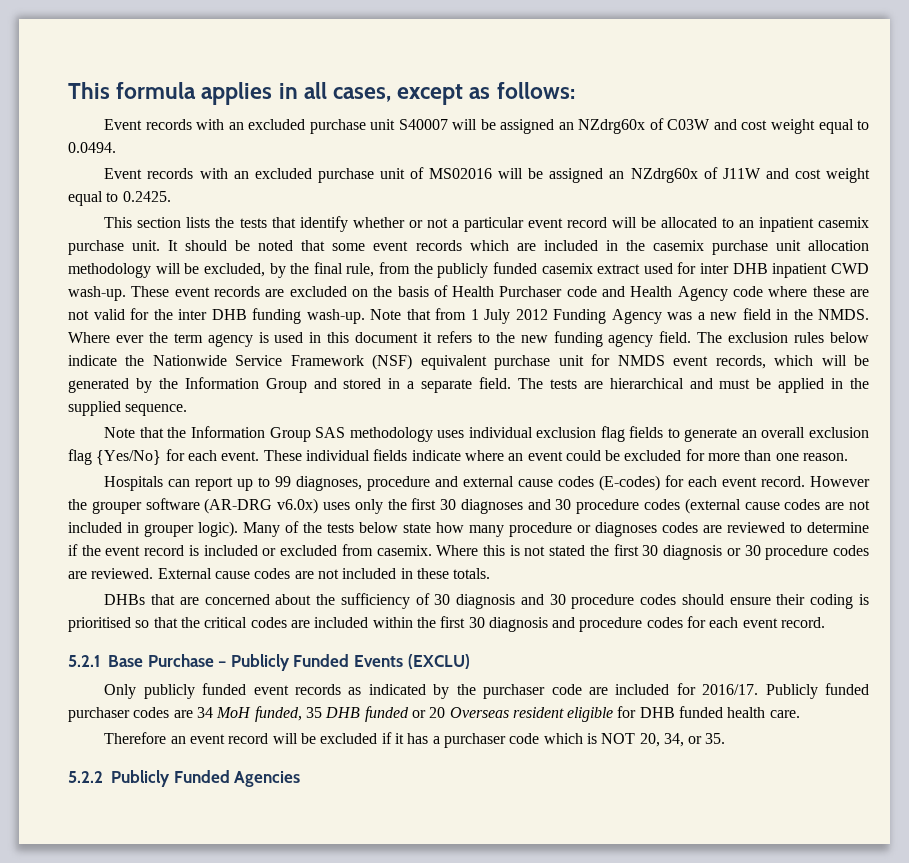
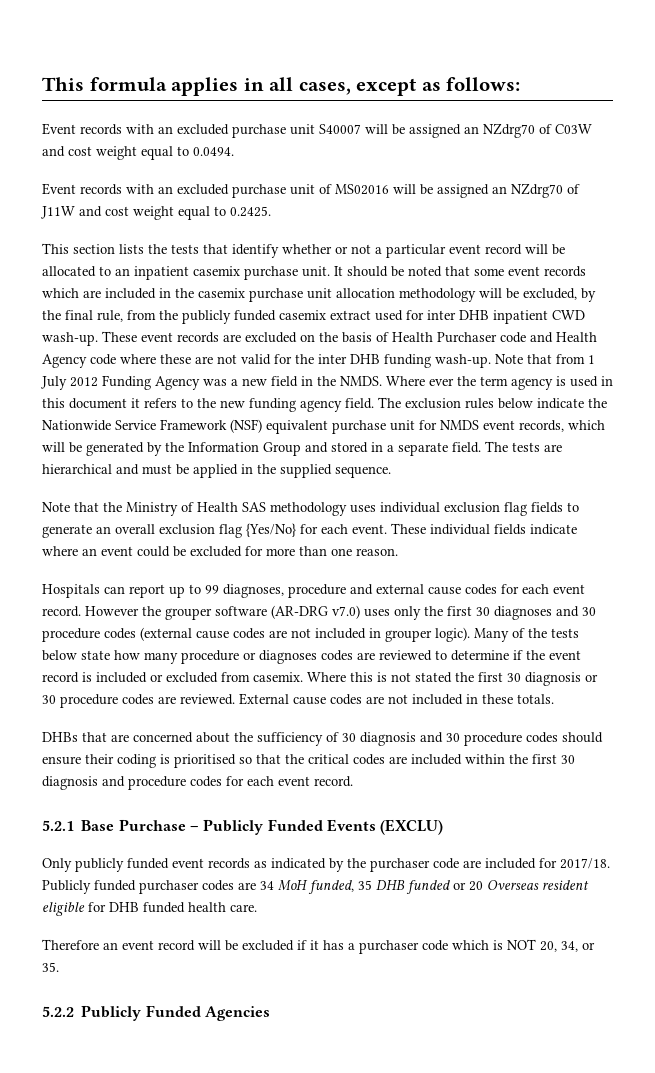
[578,119,646,134] NZdrg60x -> [483,123,535,138] NZdrg70
[630,168,698,183] NZdrg60x -> [511,183,563,198] NZdrg70
[190,426,311,442] Information Group -> [126,502,238,516] Ministry of Health
[599,475,661,491] (E-codes) -> (497, 589) none
[277,498,319,514] v6.0x) -> [332,605,360,619] v7.0)
[702,684,759,695] 2016/17. -> [560,858,610,869] 2017/18.

